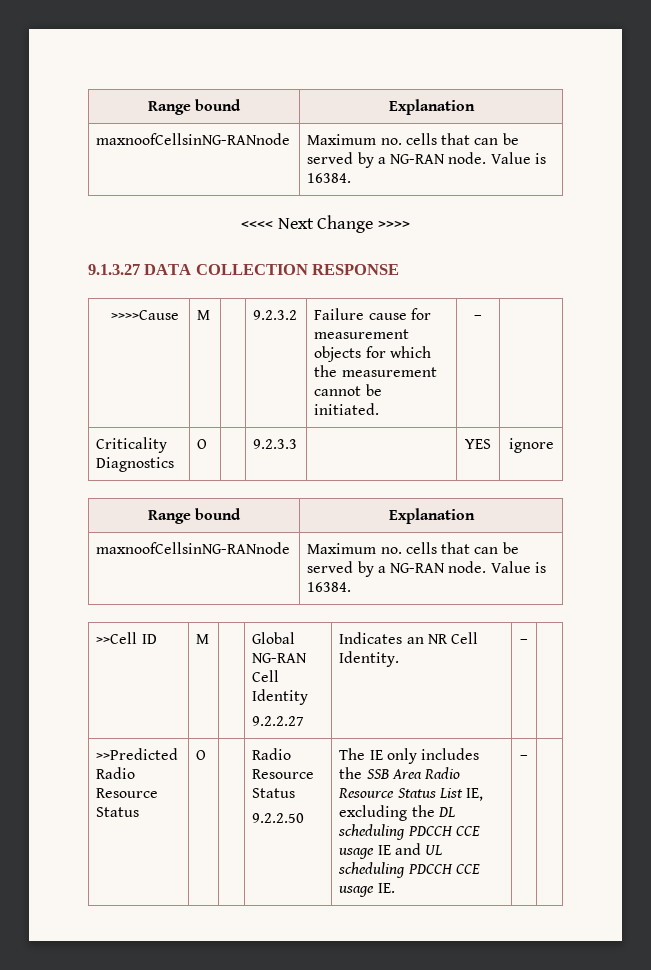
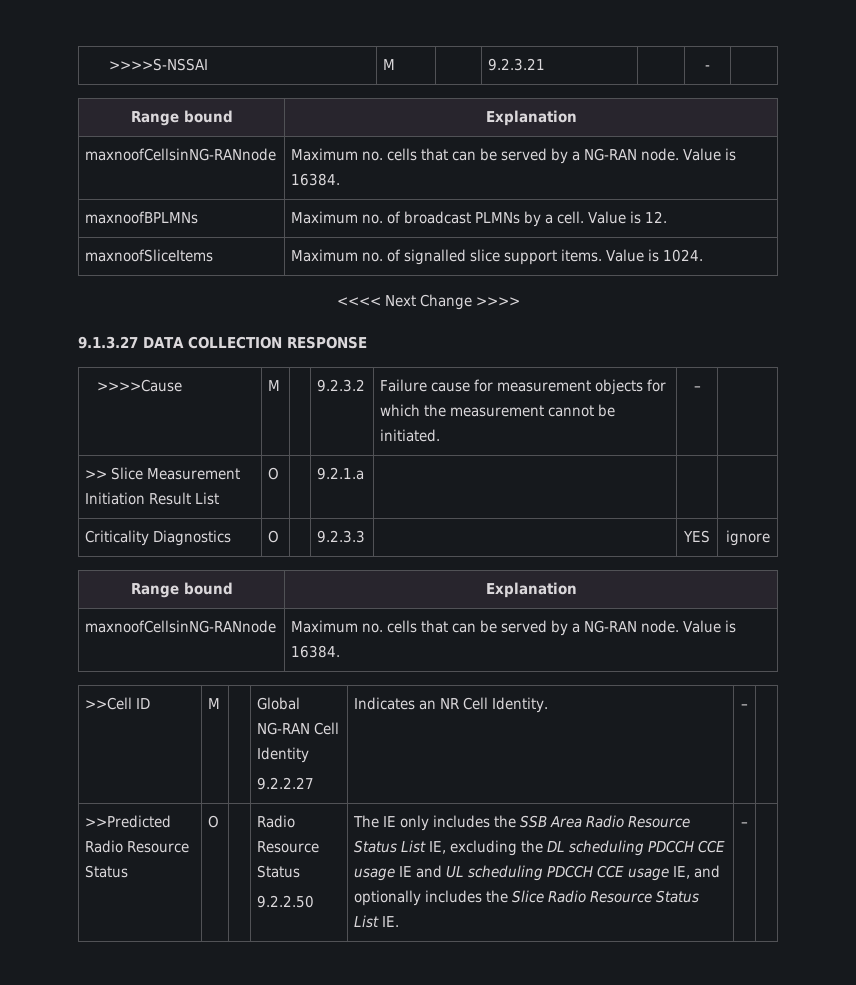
(147, 108) none -> [108,58,208,71] [383,59,396,70] [488,58,546,71] [705,65,710,70] >>>>S-NSSAI | M | | 9.2.3.21 | | - | //
(352, 178) none -> [85,211,199,224] [291,211,668,227] [85,249,214,262] [291,249,704,265] // maxnoofBPLMNs | Maximum no. of broadcast PLMNs by a cell. Value is 12. // maxnoofSliceItems | Maximum no. of signalled slice support items. Value is 1024.
(482, 317) none -> [85,467,241,480] [85,492,220,505] [268,467,280,480] [317,467,365,480] // >> Slice Measurement Initiation Result List | O | | 9.2.1.a | | |
(375, 891) none -> [673,865,721,879] [354,890,700,906] [354,915,380,928] IE, and optionally includes the Slice Radio Resource Status List

